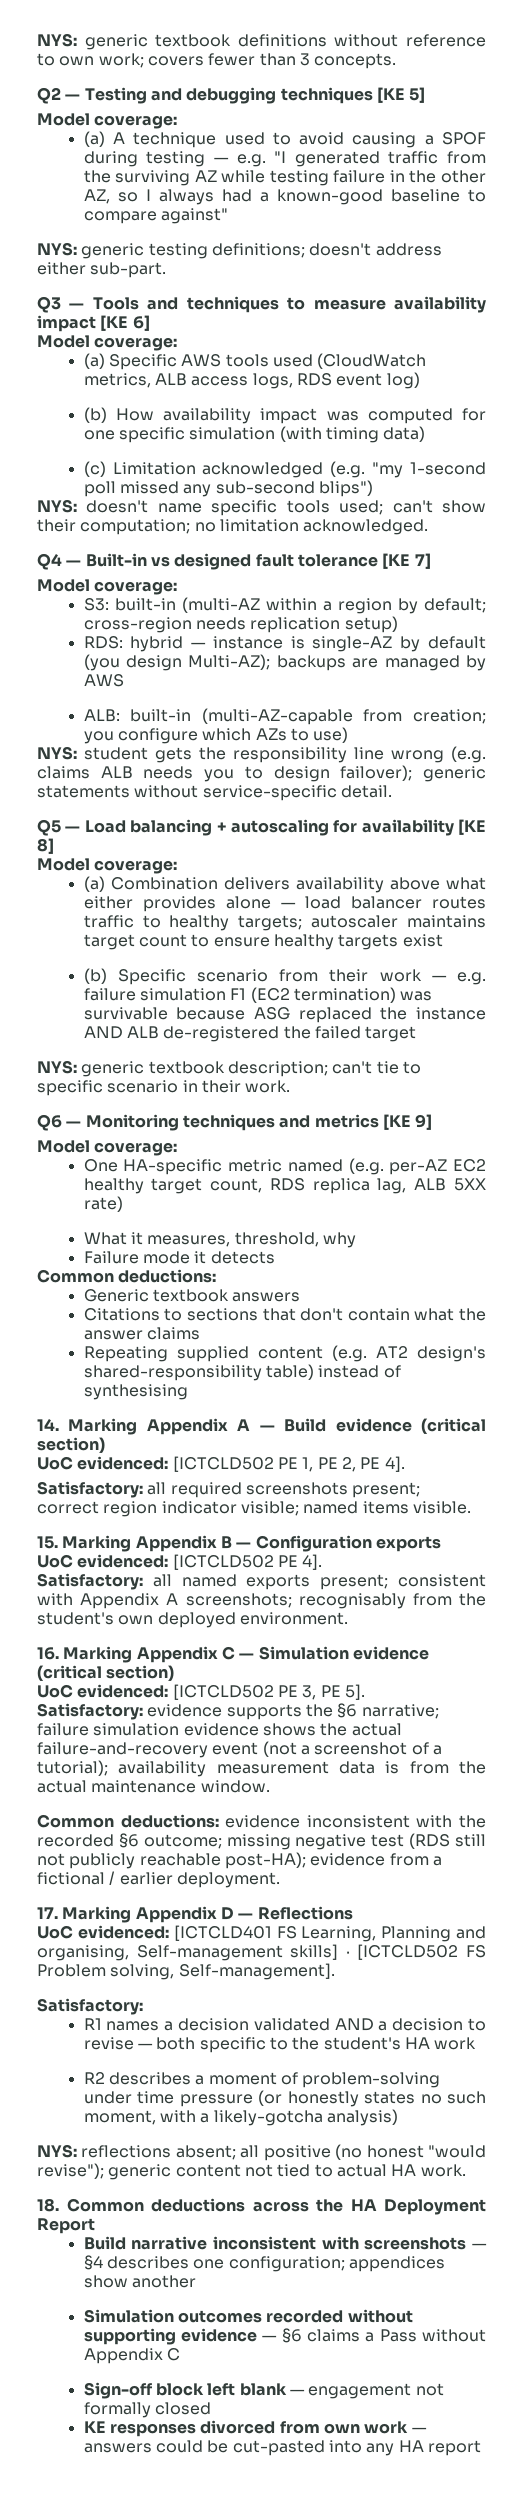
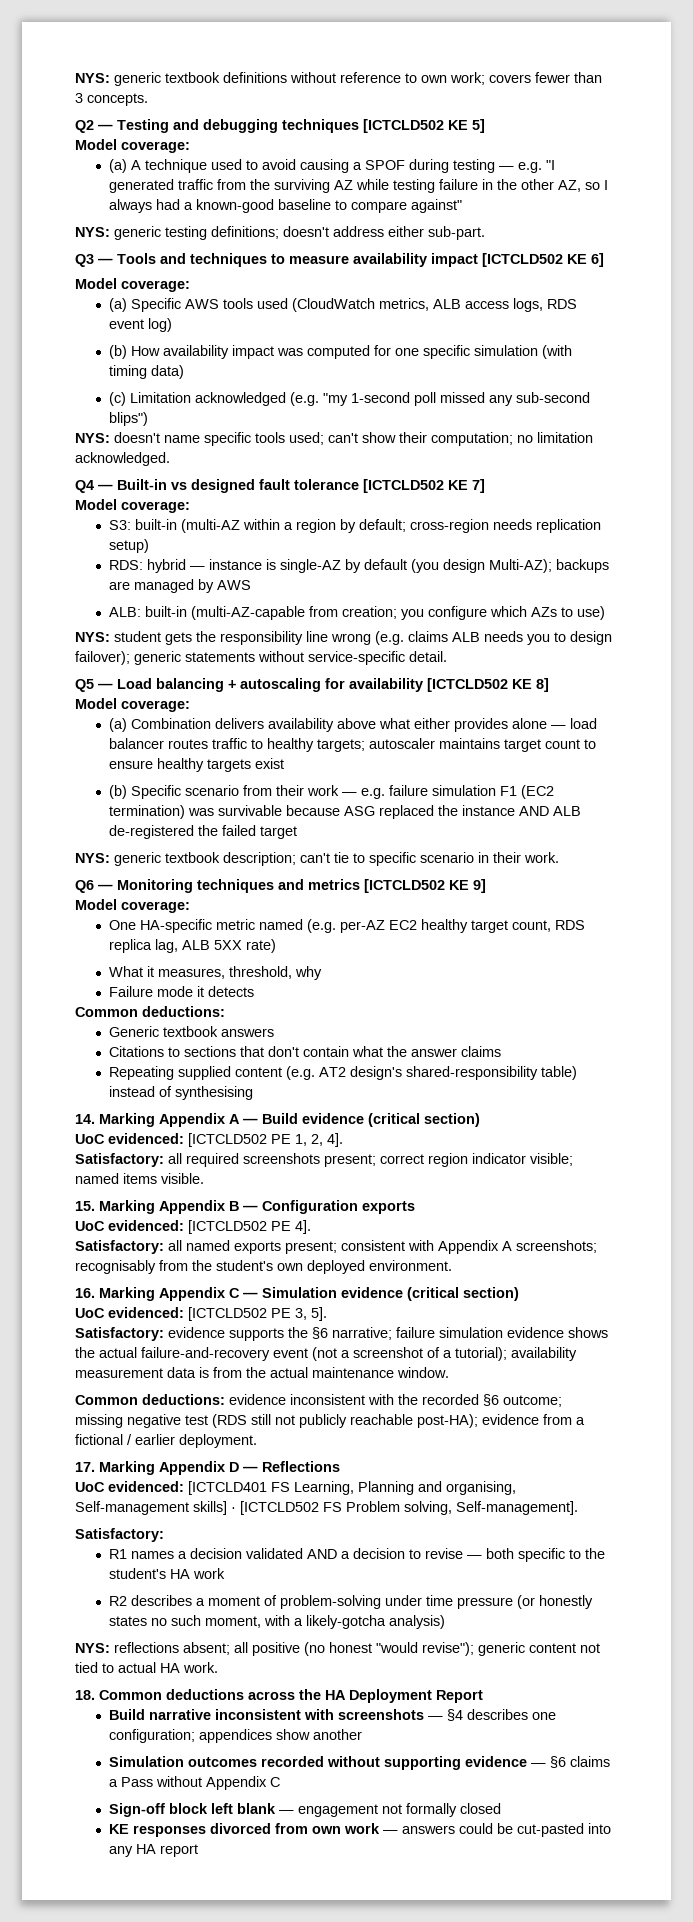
[376,87,405,103] [KE -> [363,119,468,133] [ICTCLD502 KE
[100,315,129,331] [KE -> [482,253,587,267] [ICTCLD502 KE
[382,553,411,569] [KE -> [363,479,468,493] [ICTCLD502 KE
[458,819,486,835] [KE -> [427,678,532,692] [ICTCLD502 KE
[382,1114,411,1130] [KE -> [364,879,469,893] [ICTCLD502 KE
[317,1457,381,1472] PE 2, PE -> [311,1134,323,1146] 2,
[320,1685,341,1697] PE -> (307, 1314) none

